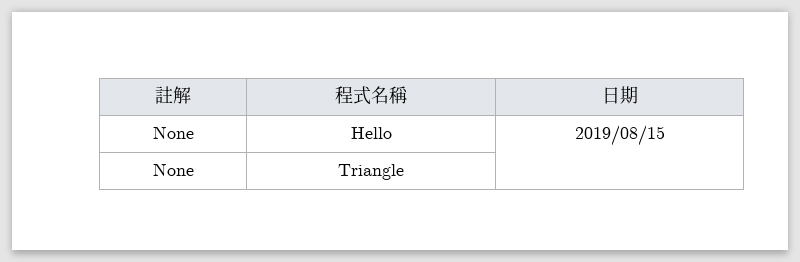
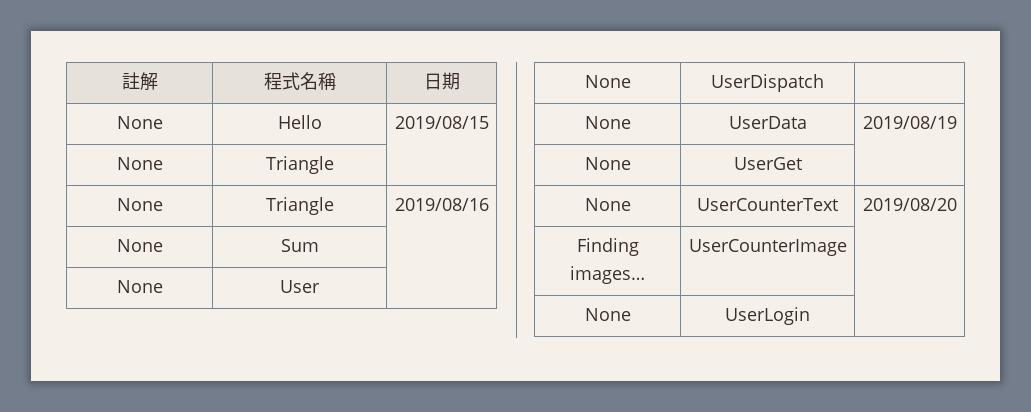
(404, 172) none -> [116,198,163,211] [265,197,334,215] [394,198,489,211] [116,239,163,252] [280,239,319,252] [116,280,163,293] [280,280,320,293] [584,75,631,88] [711,74,824,92] [584,116,631,129] [728,116,807,129] [862,116,957,129] [584,157,631,170] [733,157,802,170] [584,198,631,211] [697,198,839,211] [862,198,957,211] [576,238,639,256] [570,266,645,284] [688,239,847,256] [584,308,631,321] [725,307,810,325] // None | Triangle | 2019/08/16 // None | Sum | // None | User | // None | UserDispatch | // None | UserData | 2019/08/19 // None | UserGet | // None | UserCounterText | 2019/08/20 // Finding images… | UserCounterImage | // None | UserLogin |

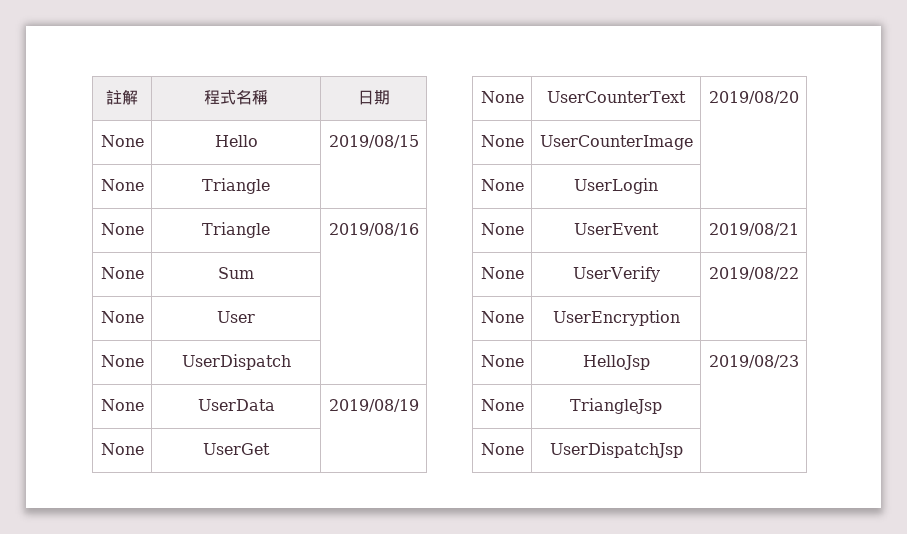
[576,238,639,256] [570,266,645,284] // Finding images… -> [480,135,524,147] // None
(810, 316) none -> [480,223,524,235] [574,223,659,235] [708,223,799,236] [480,267,524,279] [572,266,660,282] [708,267,799,280] [480,311,524,323] [552,310,680,326] [480,355,524,367] [582,355,650,370] [708,355,799,368] [480,399,524,411] [570,398,662,414] [480,443,524,455] [549,442,683,458] // None | UserEvent | 2019/08/21 // None | UserVerify | 2019/08/22 // None | UserEncryption | // None | HelloJsp | 2019/08/23 // None | TriangleJsp | // None | UserDispatchJsp |

